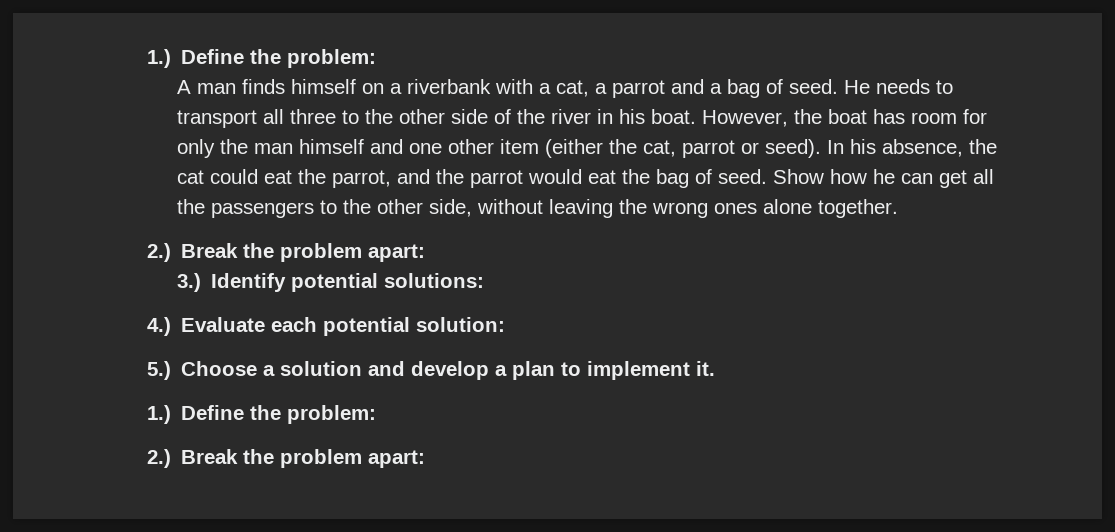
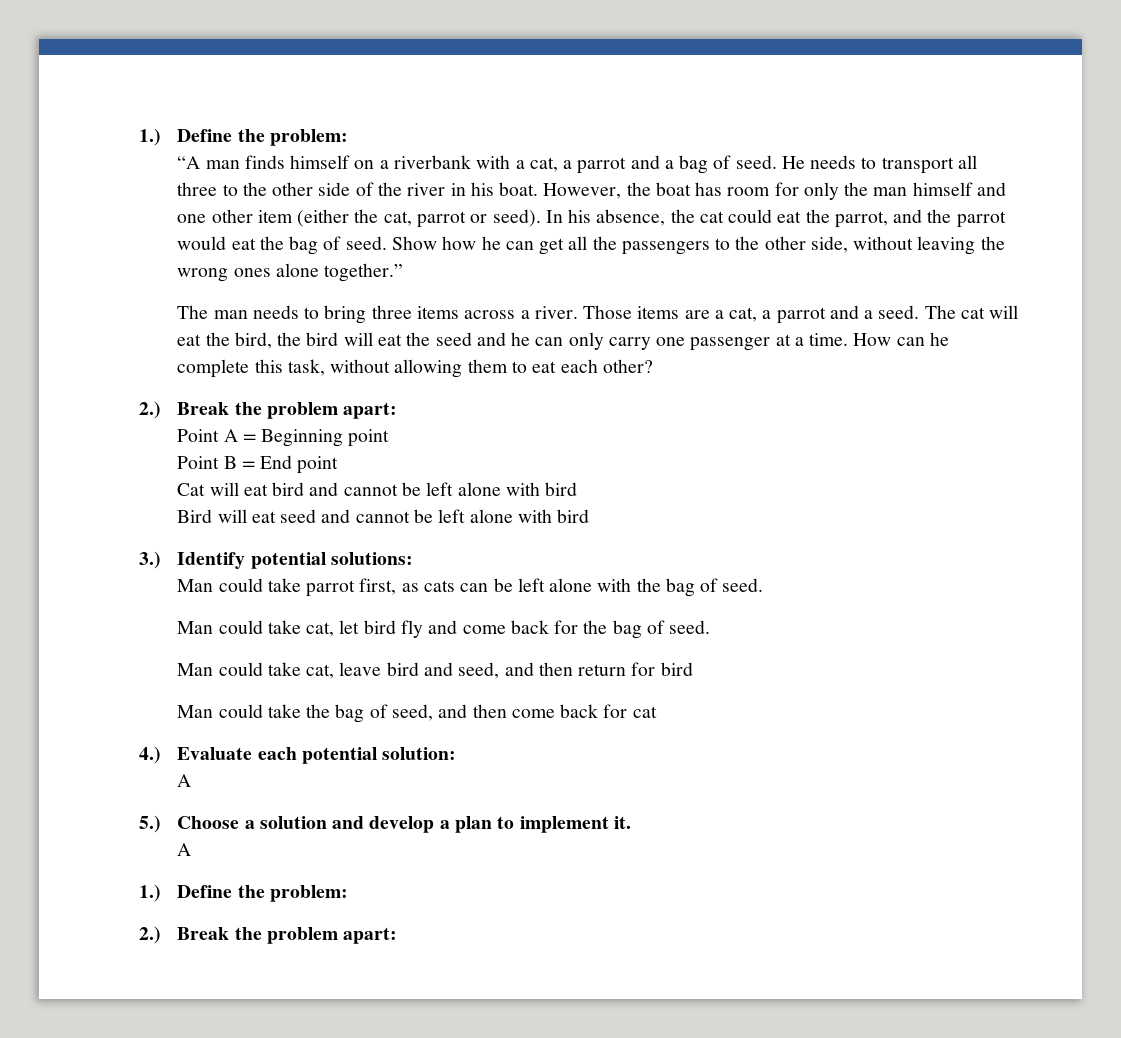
[146,49,376,68] [177,80,192,94] 1.) Define the problem: // A -> [138,128,348,146] [177,156,201,169] 1.) Define the problem: // “A
[818,199,899,218] together. -> [324,263,404,282] [177,305,1019,324] [177,332,949,351] [177,359,653,378] together.” // The man needs to bring three items across a river. Those items are a cat, a parrot and a seed. The cat will eat the bird, the bird will eat the seed and he can only carry one passenger at a time. How can he complete this task, without allowing them to eat each other?
[177,273,485,292] 3.) Identify potential solutions: -> [177,429,390,447] [177,455,339,474] [177,482,578,496] [177,509,590,523] [138,551,413,569] [177,578,764,597] [177,620,711,639] [177,662,693,679] [177,704,657,723] Point A = Beginning point // Point B = End point // Cat will eat bird and cannot be left alone with bird // Bird will eat seed and cannot be left alone with bird // 3.) Identify potential solutions: // Man could take parrot first, as cats can be left alone with the bag of seed. // Man could take cat, let bird fly and come back for the bag of seed. // Man could take cat, leave bird and seed, and then return for bird // Man could take the bag of seed, and then come back for cat
(505, 324) none -> [177,774,192,787] // A
(715, 368) none -> [177,843,192,856] // A

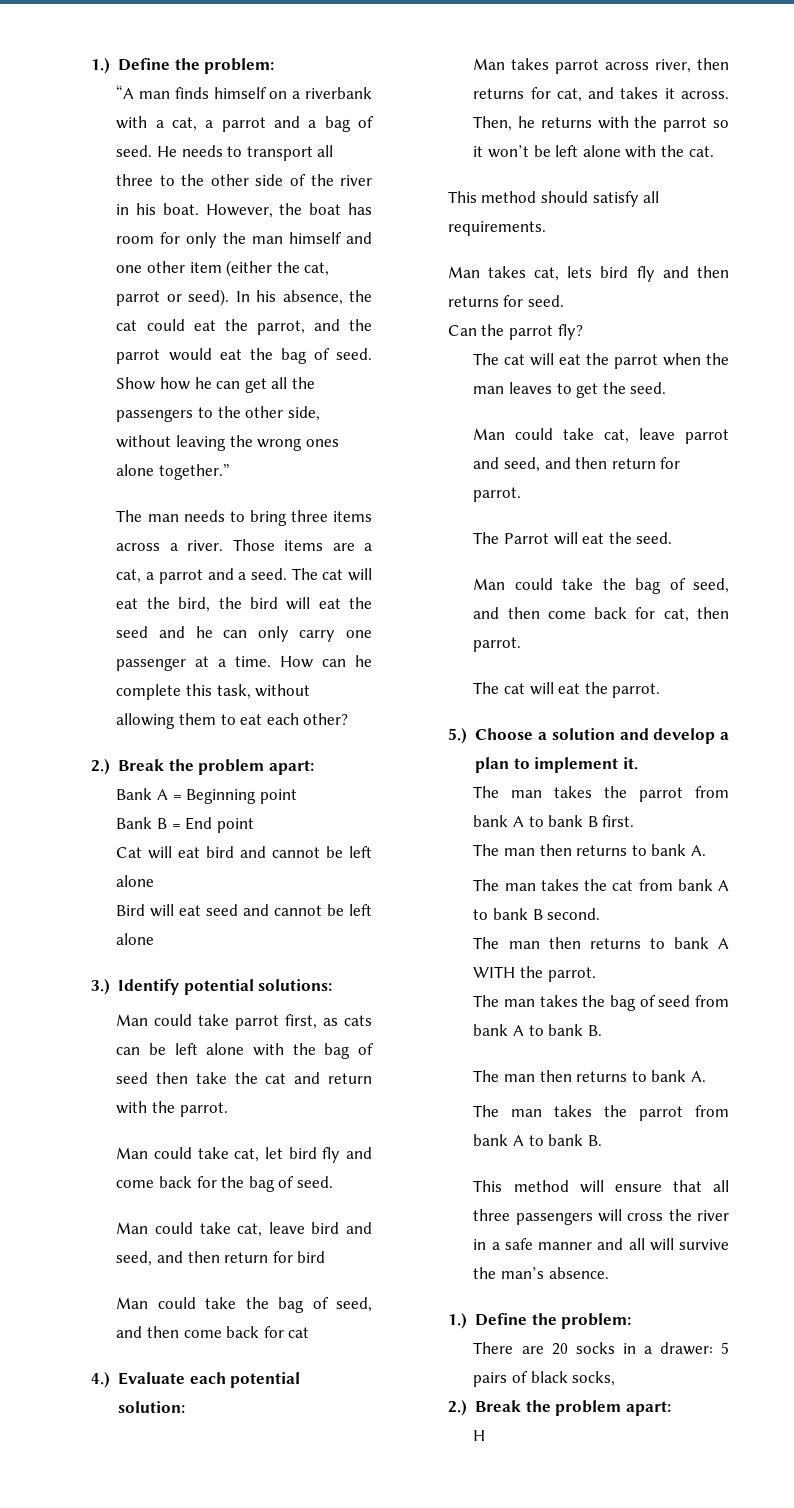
[177,429,220,442] Point -> [116,788,153,800] Bank
[177,456,220,469] Point -> [116,817,153,829] Bank
[505,482,578,496] with bird -> (155, 881) none
[517,509,590,523] with bird -> (155, 939) none
[722,578,764,592] seed. -> [116,1072,372,1084] [116,1101,228,1117] seed then take the cat and return with the parrot.
[177,774,192,787] A -> [473,58,729,74] [473,87,729,102] [473,116,729,132] [473,145,714,158] [447,191,660,207] [447,221,546,236] [447,266,729,282] [447,295,564,307] [447,324,583,340] [473,353,729,369] [473,382,667,398] [473,428,729,444] [473,457,681,472] [473,487,522,502] [473,532,673,545] [473,578,729,594] [473,607,729,622] [473,637,522,652] [473,682,661,698] Man takes parrot across river, then returns for cat, and takes it across. Then, he returns with the parrot so it won’t be left alone with the cat. // This method should satisfy all requirements. // Man takes cat, lets bird fly and then returns for seed. // Can the parrot fly? // The cat will eat the parrot when the man leaves to get the seed. // Man could take cat, leave parrot and seed, and then return for parrot. // The Parrot will eat the seed. // Man could take the bag of seed, and then come back for cat, then parrot. // The cat will eat the parrot.
[177,843,192,856] [138,884,348,902] [138,926,398,944] A // 1.) Define the problem: // 2.) Break the problem apart: -> [473,786,729,802] [473,815,635,827] [473,844,707,856] [473,879,729,891] [473,908,601,920] [473,937,729,949] [473,966,596,982] [473,995,729,1011] [473,1024,602,1036] [473,1070,707,1082] [473,1105,729,1121] [473,1134,602,1146] [473,1180,729,1193] [473,1209,729,1225] [473,1238,729,1251] [473,1267,609,1279] [447,1312,632,1329] [473,1342,729,1355] [473,1371,616,1387] [447,1399,672,1416] [473,1430,486,1441] The man takes the parrot from bank A to bank B first. // The man then returns to bank A. // The man takes the cat from bank A to bank B second. // The man then returns to bank A WITH the parrot. // The man takes the bag of seed from bank A to bank B. // The man then returns to bank A. // The man takes the parrot from bank A to bank B. // This method will ensure that all three passengers will cross the river in a safe manner and all will survive the man’s absence. // 1.) Define the problem: // There are 20 socks in a drawer: 5 pairs of black socks, // 2.) Break the problem apart: // H

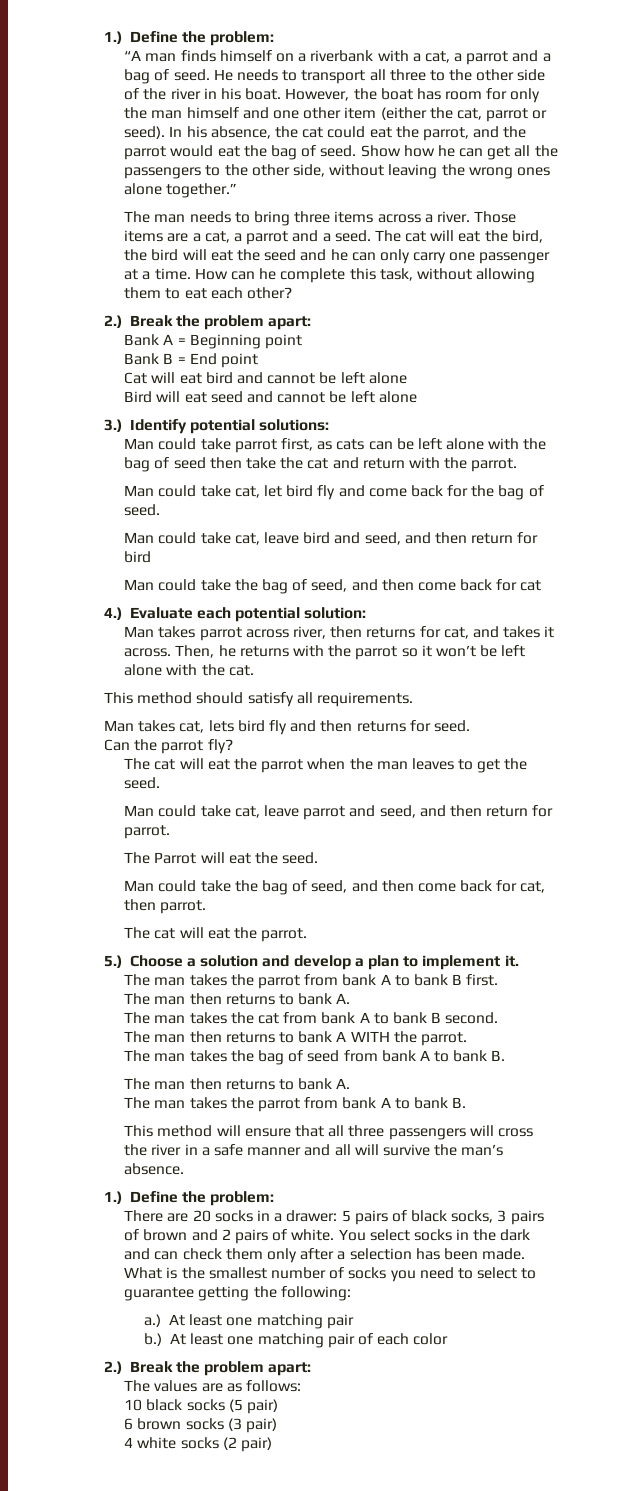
[447,1399,672,1416] [473,1430,486,1441] // 2.) Break the problem apart: // H -> [497,1210,544,1225] [124,1229,531,1244] [124,1248,526,1263] [124,1267,537,1282] [124,1286,351,1301] [144,1314,354,1329] [144,1333,449,1348] [104,1361,312,1376] [124,1380,301,1392] [124,1399,278,1414] [124,1418,277,1433] [124,1437,272,1452] 3 pairs of brown and 2 pairs of white. You select socks in the dark and can check them only after a selection has been made. What is the smallest number of socks you need to select to guarantee getting the following: // a.) At least one matching pair // b.) At least one matching pair of each color // 2.) Break the problem apart: // The values are as follows: // 10 black socks (5 pair) // 6 brown socks (3 pair) // 4 white socks (2 pair)

